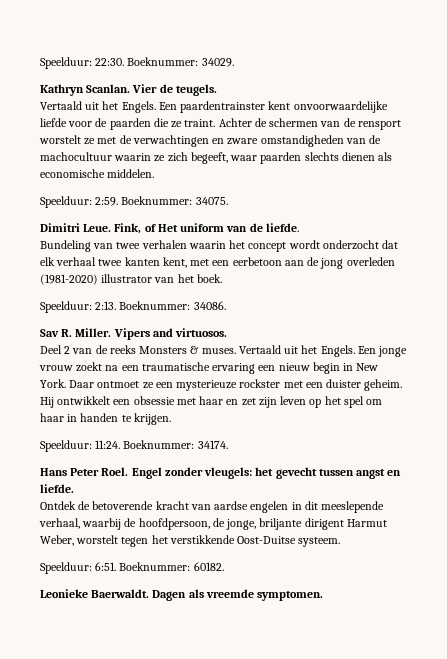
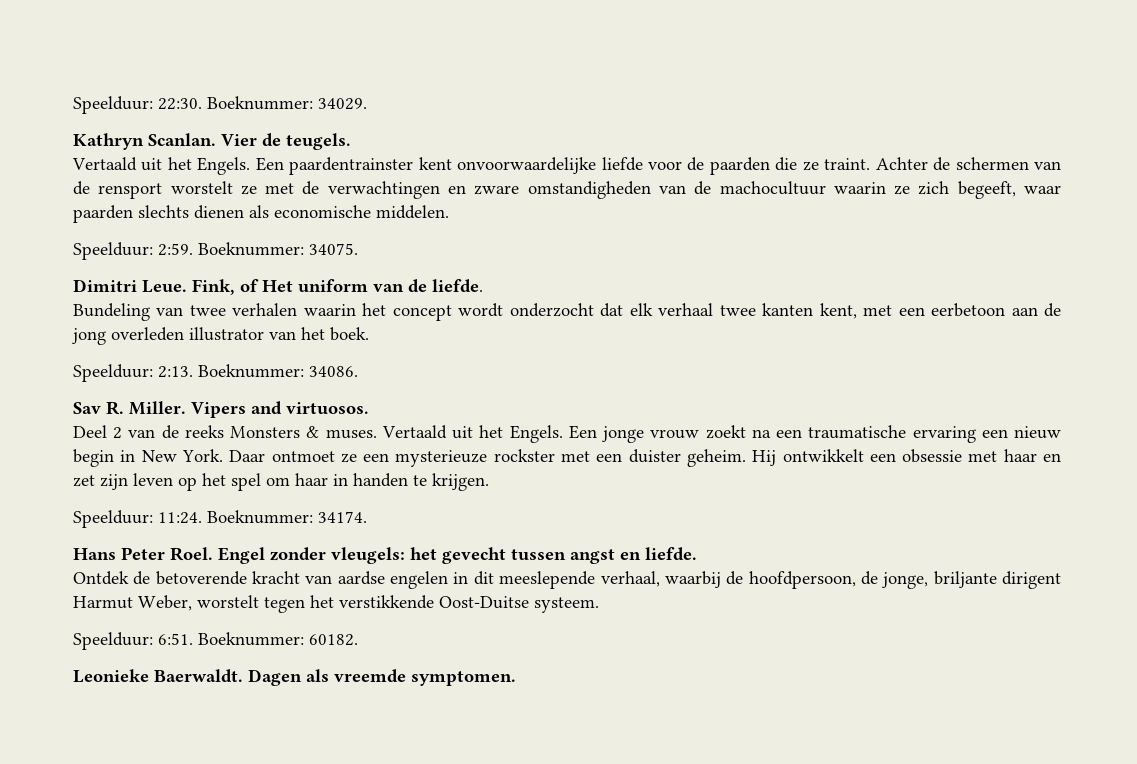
[40,274,98,285] (1981-2020) -> (184, 334) none

